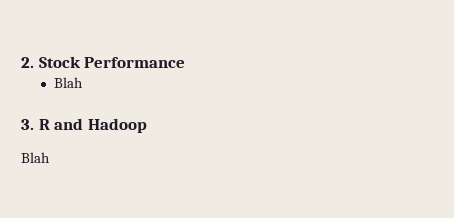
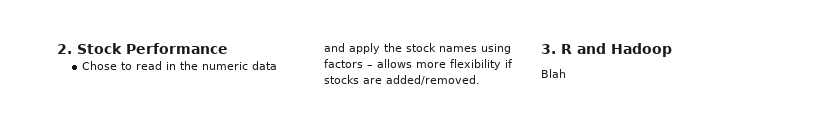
[54,77,84,88] Blah -> [81,61,277,70] [323,43,511,54] [323,59,513,70] [323,75,480,85] Chose to read in the numeric data and apply the stock names using factors – allows more flexibility if stocks are added/removed.

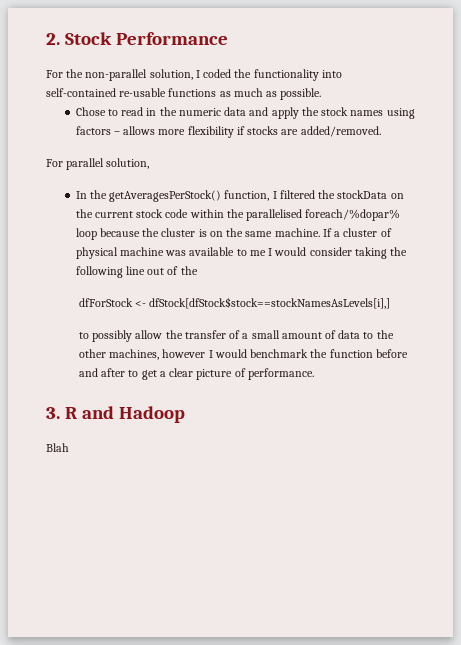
(228, 48) none -> [46,69,342,81] [46,88,322,100] // For the non-parallel solution, I coded the functionality into self-contained re-usable functions as much as possible.
(480, 80) none -> [46,158,150,170] [75,190,404,202] [75,209,401,221] [75,228,392,240] [75,247,408,259] [75,266,198,278] [78,297,391,309] [78,330,394,342] [78,349,408,360] [78,368,314,380] // For parallel solution, // In the getAveragesPerStock() function, I filtered the stockData on the current stock code within the parallelised foreach/%dopar% loop because the cluster is on the same machine. If a cluster of physical machine was available to me I would consider taking the following line out of the // dfForStock <- dfStock[dfStock$stock==stockNamesAsLevels[i],] // to possibly allow the transfer of a small amount of data to the other machines, however I would benchmark the function before and after to get a clear picture of performance.

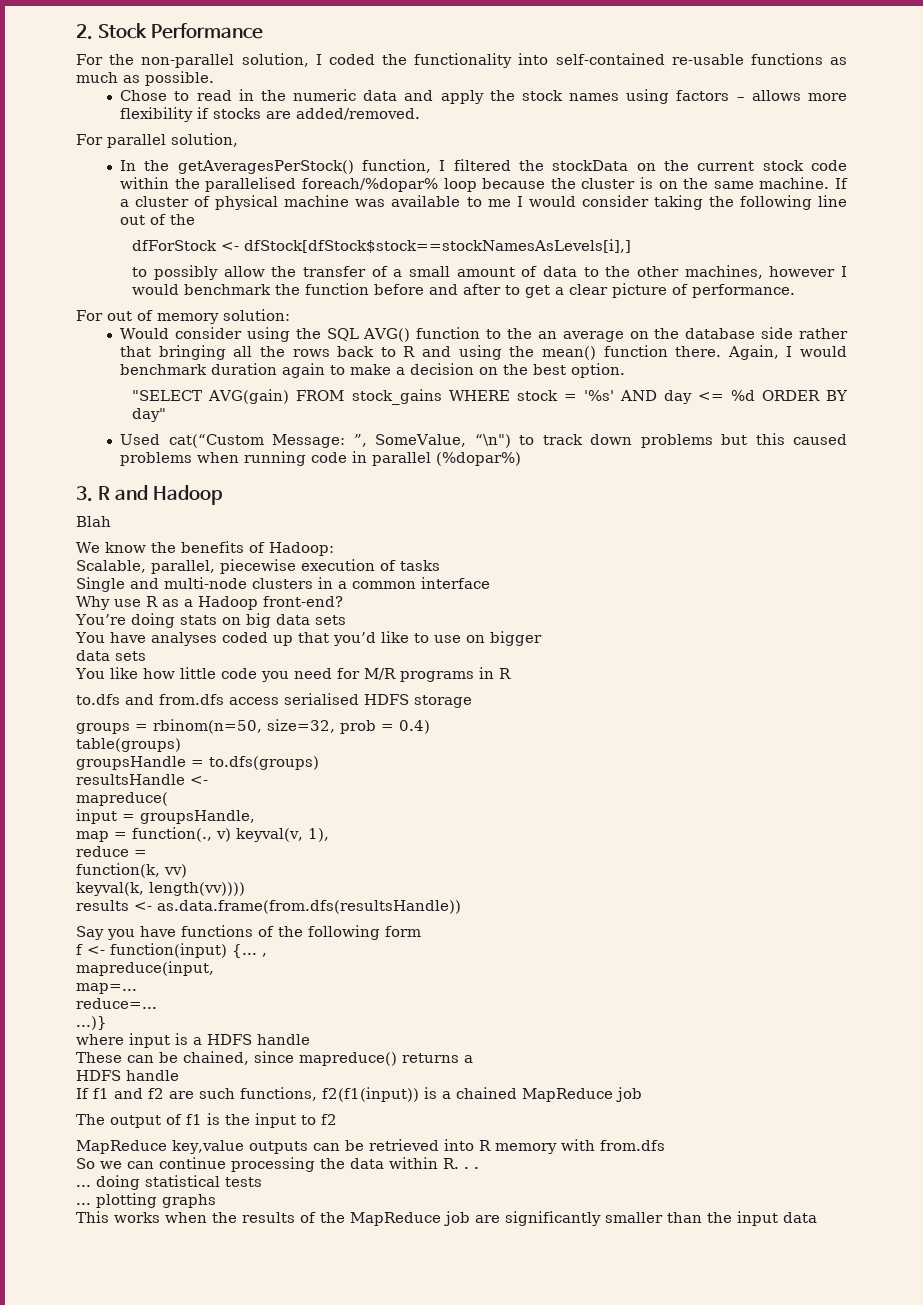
(314, 374) none -> [76,309,290,324] [120,327,849,342] [120,345,848,360] [120,363,626,378] [132,389,848,405] [132,408,167,422] [120,433,847,448] [120,451,522,466] // For out of memory solution: // Would consider using the SQL AVG() function to the an average on the database side rather that bringing all the rows back to R and using the mean() function there. Again, I would benchmark duration again to make a decision on the best option. // "SELECT AVG(gain) FROM stock_gains WHERE stock = '%s' AND day <= %d ORDER BY day" // Used cat(“Custom Message: ”, SomeValue, “\n") to track down problems but this caused problems when running code in parallel (%dopar%)
(69, 447) none -> [76,541,334,556] [76,559,440,574] [76,577,490,592] [76,596,343,610] [75,613,346,628] [75,631,542,646] [76,650,146,661] [75,667,511,682] [76,693,472,708] [76,719,430,734] [76,738,181,752] [76,756,319,770] [76,774,208,785] [76,792,168,806] [76,809,255,824] [76,827,329,842] [76,846,147,857] [76,863,187,878] [76,882,245,896] [76,900,461,914] [76,925,421,940] [76,943,267,958] [76,961,214,976] [76,983,137,994] [76,998,157,1009] [76,1016,107,1030] [76,1033,310,1048] [76,1051,473,1066] [76,1070,179,1081] [76,1087,642,1102] [76,1113,337,1128] [76,1139,665,1154] [76,1157,479,1172] [76,1175,262,1190] [76,1193,216,1208] [76,1211,817,1226] // We know the benefits of Hadoop: // Scalable, parallel, piecewise execution of tasks // Single and multi-node clusters in a common interface // Why use R as a Hadoop front-end? // You’re doing stats on big data sets // You have analyses coded up that you’d like to use on bigger // data sets // You like how little code you need for M/R programs in R // to.dfs and from.dfs access serialised HDFS storage // groups = rbinom(n=50, size=32, prob = 0.4) // table(groups) // groupsHandle = to.dfs(groups) // resultsHandle <- // mapreduce( // input = groupsHandle, // map = function(., v) keyval(v, 1), // reduce = // function(k, vv) // keyval(k, length(vv)))) // results <- as.data.frame(from.dfs(resultsHandle)) // Say you have functions of the following form // f <- function(input) {... , // mapreduce(input, // map=... // reduce=... // ...)} // where input is a HDFS handle // These can be chained, since mapreduce() returns a // HDFS handle // If f1 and f2 are such functions, f2(f1(input)) is a chained MapReduce job // The output of f1 is the input to f2 // MapReduce key,value outputs can be retrieved into R memory with from.dfs // So we can continue processing the data within R. . . // ... doing statistical tests // ... plotting graphs // This works when the results of the MapReduce job are significantly smaller than the input data

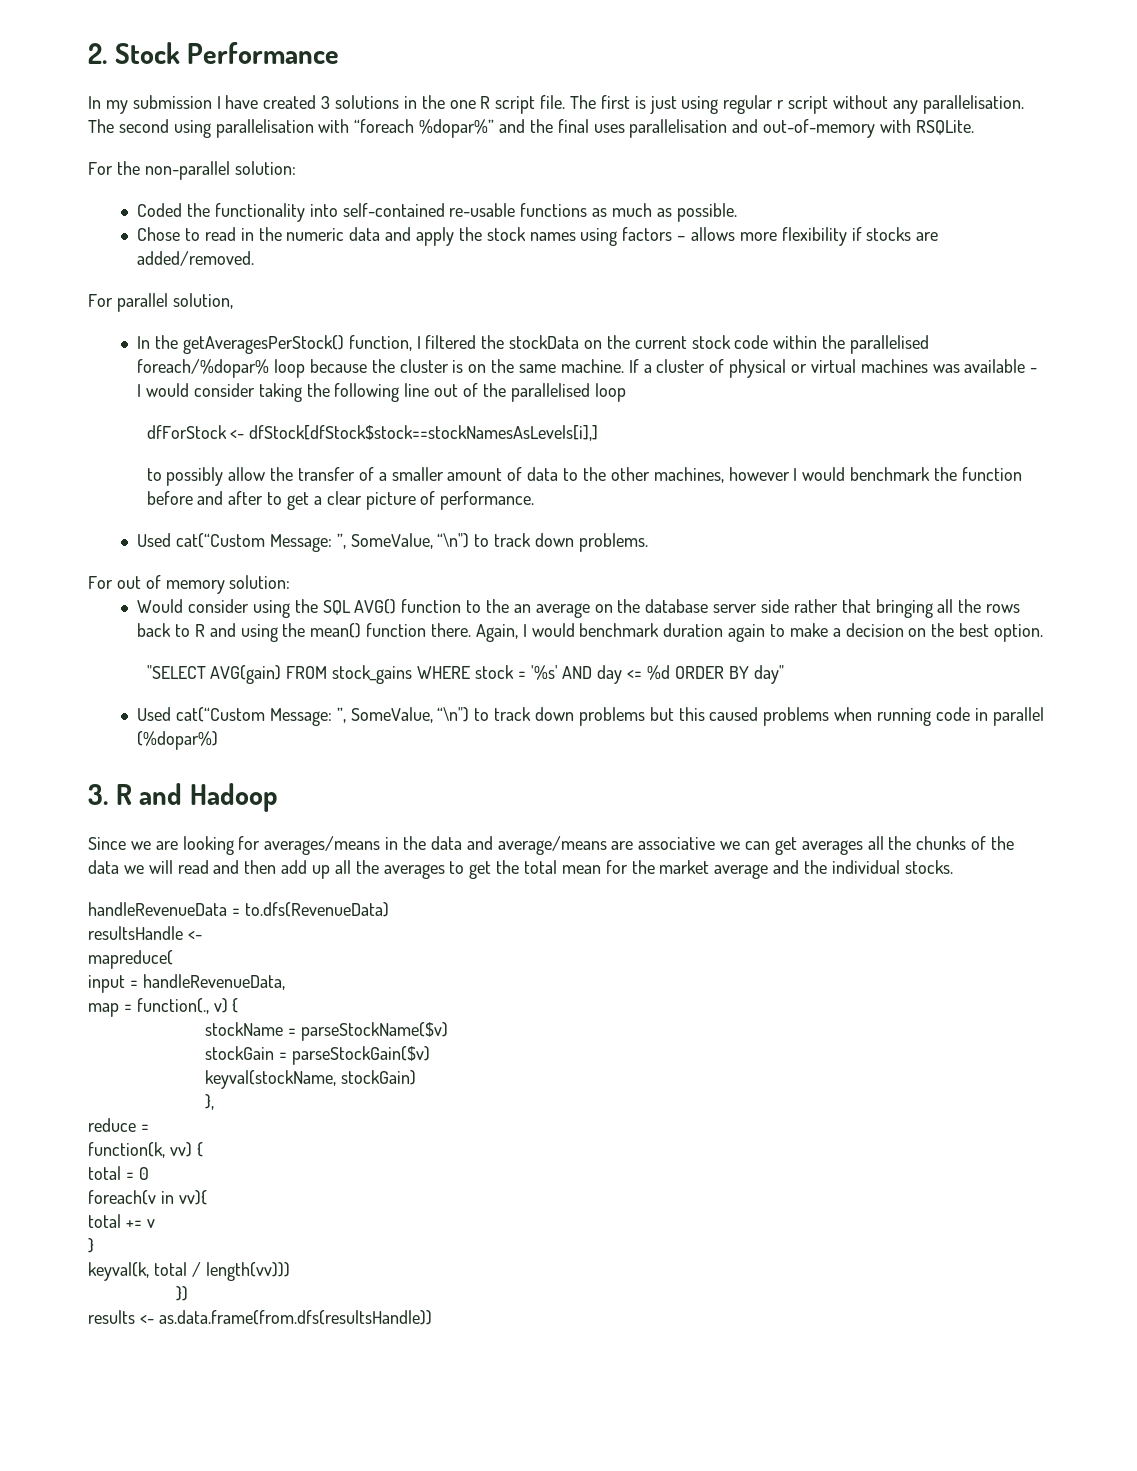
(263, 31) none -> [88,95,1024,114] [88,119,974,138] // In my submission I have created 3 solutions in the one R script file. The first is just using regular r script without any parallelisation. The second using parallelisation with “foreach %dopar%” and the final uses parallelisation and out-of-memory with RSQLite.
[241,53,375,67] solution, I coded -> [234,161,296,175] [137,203,183,217] solution: // Coded
[284,195,511,207] machine was available to me -> [791,359,1038,373] or virtual machines was available -
(196, 219) none -> [510,383,626,402] parallelised loop
[409,266,451,277] small -> [391,467,444,481] smaller
(796, 291) none -> [137,533,648,552] // Used cat(“Custom Message: ”, SomeValue, “\n") to track down problems.
(756, 333) none -> [713,604,758,613] server
[76,516,111,527] [76,541,334,556] [76,559,440,574] [76,577,490,592] [76,596,343,610] [75,613,346,628] [75,631,542,646] [76,650,146,661] [75,667,511,682] [76,693,472,708] [76,719,430,734] [76,738,181,752] [76,756,319,770] Blah // We know the benefits of Hadoop: // Scalable, parallel, piecewise execution of tasks // Single and multi-node clusters in a common interface // Why use R as a Hadoop front-end? // You’re doing stats on big data sets // You have analyses coded up that you’d like to use on bigger // data sets // You like how little code you need for M/R programs in R // to.dfs and from.dfs access serialised HDFS storage // groups = rbinom(n=50, size=32, prob = 0.4) // table(groups) // groupsHandle = to.dfs(groups) -> [88,836,1015,855] [88,860,953,879] [88,902,389,917] Since we are looking for averages/means in the data and average/means are associative we can get averages all the chunks of the data we will read and then add up all the averages to get the total mean for the market average and the individual stocks. // handleRevenueData = to.dfs(RevenueData)
[140,810,255,824] groupsHandle, -> [142,974,285,990] handleRevenueData,
[236,828,329,842] [76,846,147,857] [76,863,187,878] [76,882,245,896] [76,900,461,914] [76,925,421,940] [76,943,267,958] [76,961,214,976] [76,983,137,994] [76,998,157,1009] [76,1016,107,1030] [76,1033,310,1048] [76,1051,473,1066] [76,1070,179,1081] [76,1087,642,1102] [76,1113,337,1128] [76,1139,665,1154] [76,1157,479,1172] [76,1175,262,1190] [76,1193,216,1208] [76,1211,817,1226] keyval(v, 1), // reduce = // function(k, vv) // keyval(k, length(vv)))) // results <- as.data.frame(from.dfs(resultsHandle)) // Say you have functions of the following form // f <- function(input) {... , // mapreduce(input, // map=... // reduce=... // ...)} // where input is a HDFS handle // These can be chained, since mapreduce() returns a // HDFS handle // If f1 and f2 are such functions, f2(f1(input)) is a chained MapReduce job // The output of f1 is the input to f2 // MapReduce key,value outputs can be retrieved into R memory with from.dfs // So we can continue processing the data within R. . . // ... doing statistical tests // ... plotting graphs // This works when the results of the MapReduce job are significantly smaller than the input data -> [232,998,239,1013] [205,1022,448,1041] [205,1046,430,1065] [205,1070,417,1089] [205,1094,215,1110] [88,1118,149,1132] [88,1142,203,1158] [88,1166,149,1180] [88,1190,207,1205] [88,1214,155,1228] [88,1238,94,1253] [88,1262,290,1281] [175,1286,188,1301] [88,1310,432,1325] { // stockName = parseStockName($v) // stockGain = parseStockGain($v) // keyval(stockName, stockGain) // }, // reduce = // function(k, vv) { // total = 0 // foreach(v in vv){ // total += v // } // keyval(k, total / length(vv))) // }) // results <- as.data.frame(from.dfs(resultsHandle))

